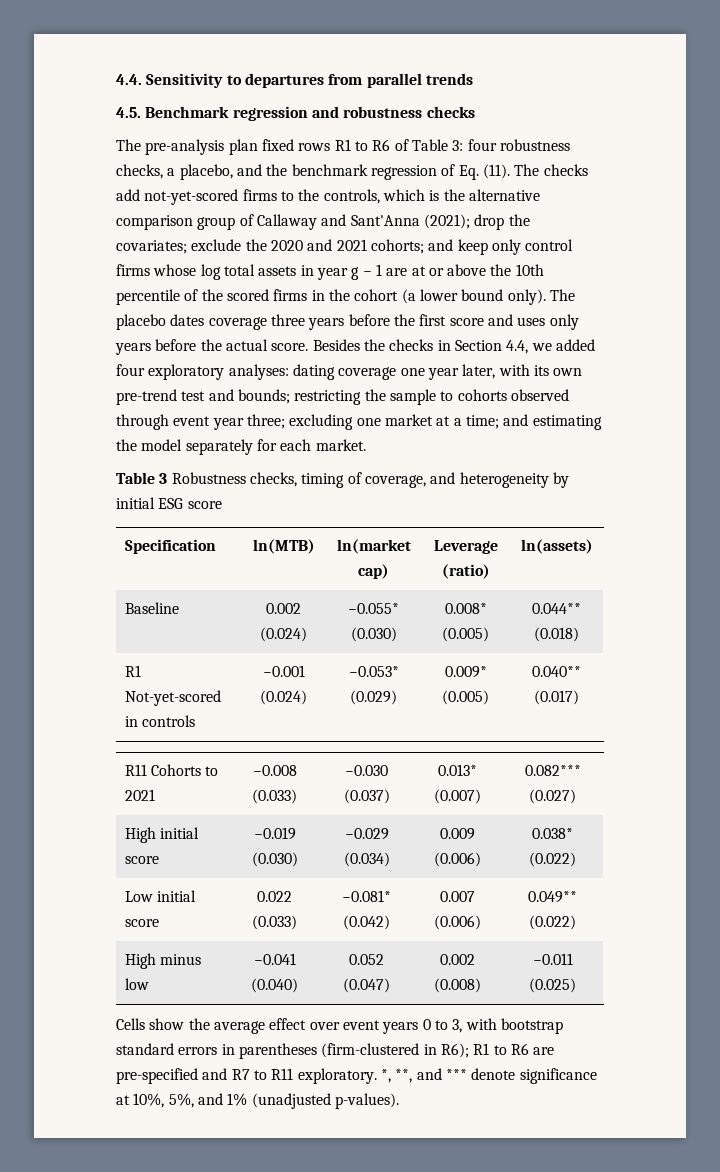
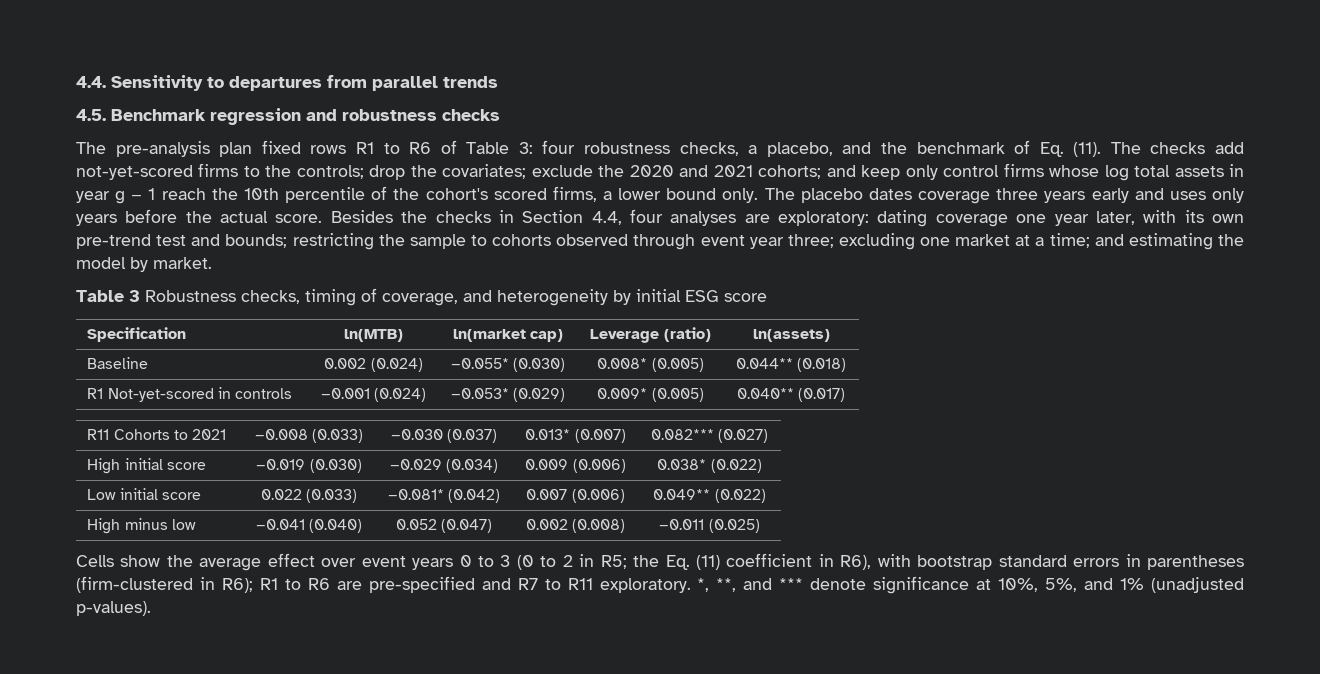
[370,165,437,180] regression -> (1005, 148) none
[323,189,540,204] [116,214,470,230] controls, which is the alternative comparison group of Callaway and Sant'Anna (2021); -> [296,165,364,179] controls;
[386,264,487,276] are at or above -> [161,188,206,200] reach
[226,289,416,304] scored firms in the cohort (a -> [425,186,612,202] cohort's scored firms, a
[507,289,546,305] only). -> [722,188,759,203] only.
[348,314,484,326] before the first score -> [1091,188,1129,203] early
[531,339,595,351] [116,364,289,380] we added four exploratory analyses: -> [630,209,870,226] four analyses are exploratory:
[185,439,312,455] separately for each -> [130,257,148,272] by
[452,1019,463,1033] 3, -> [500,553,872,570] 3 (0 to 2 in R5; the Eq. (11) coefficient in R6),

